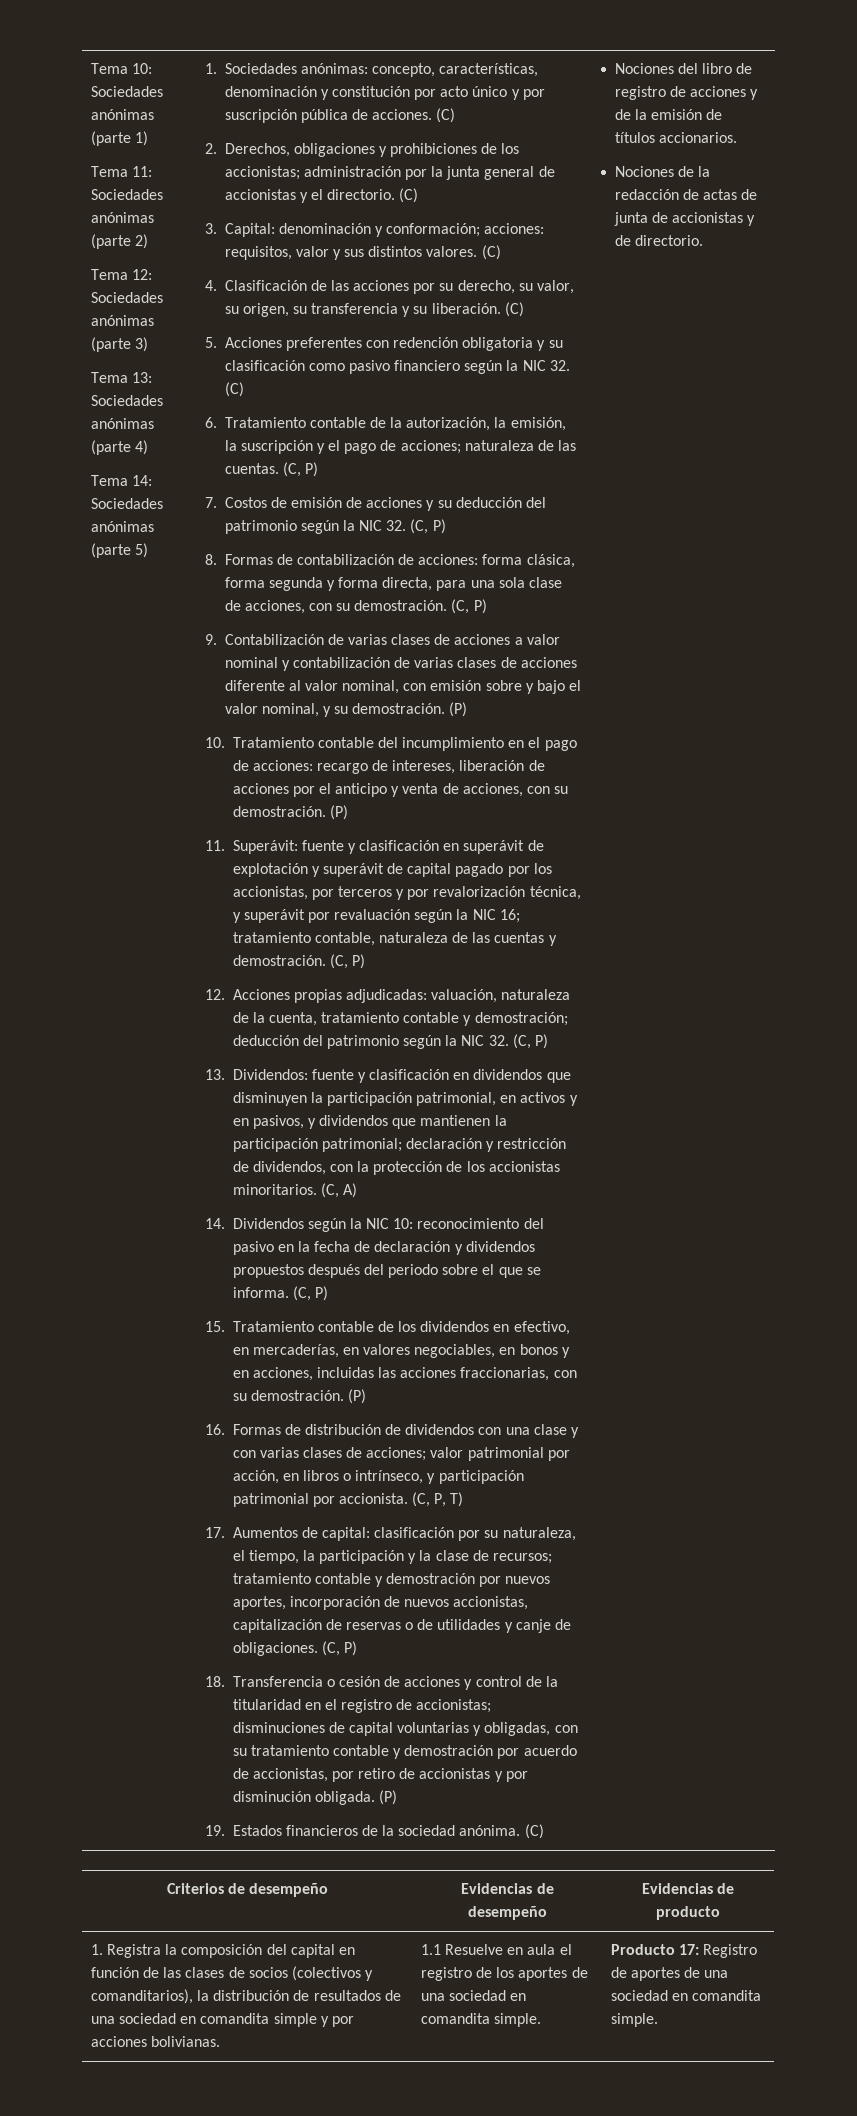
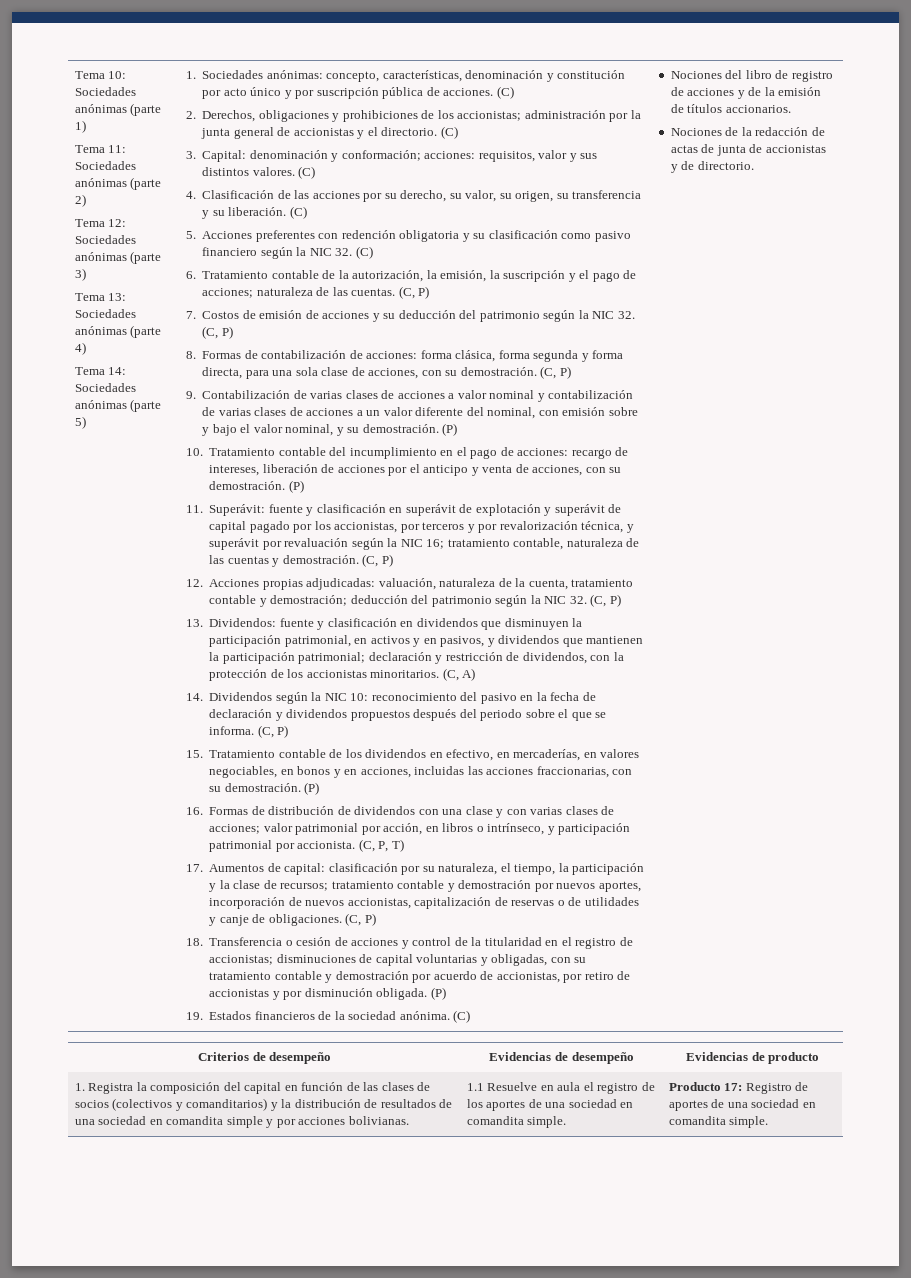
[224,680,338,691] diferente al valor -> [356,407,484,416] a un valor diferente del
[90,1989,193,2004] comanditarios), -> [186,1098,278,1111] comanditarios) y

